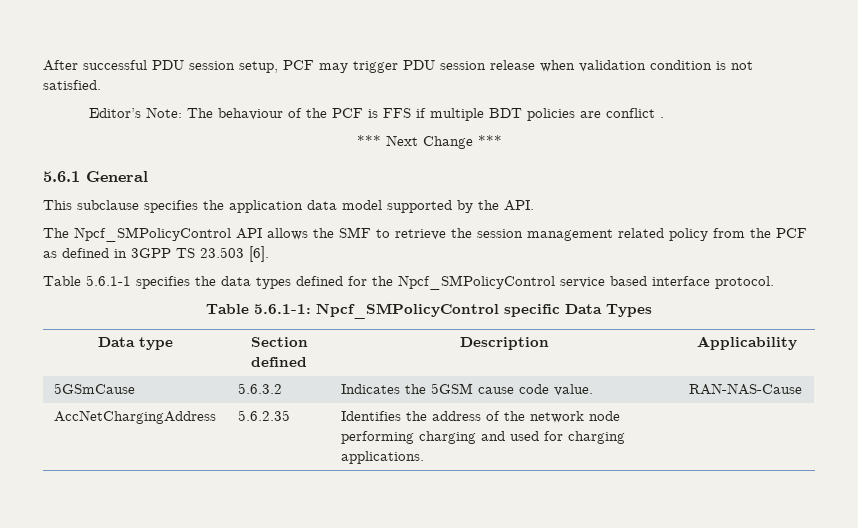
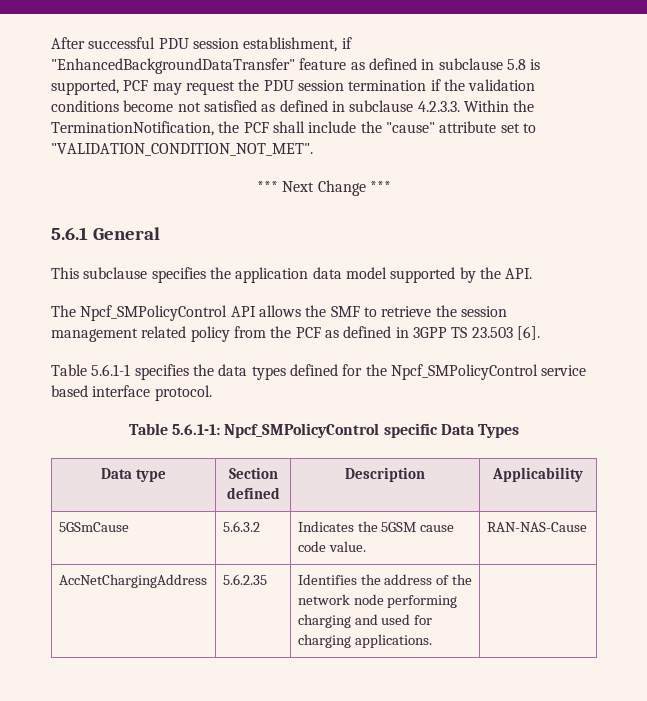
[239,60,753,73] [43,80,101,90] [89,107,665,121] setup, PCF may trigger PDU session release when validation condition is not satisfied. // Editor’s Note: The behaviour of the PCF is FFS if multiple BDT policies are conflict . -> [243,37,352,52] [51,58,541,74] [51,79,536,95] [51,100,535,112] [51,121,536,136] [51,143,313,156] establishment, if "EnhancedBackgroundDataTransfer" feature as defined in subclause 5.8 is supported, PCF may request the PDU session termination if the validation conditions become not satisfied as defined in subclause 4.2.3.3. Within the TerminationNotification, the PCF shall include the "cause" attribute set to "VALIDATION_CONDITION_NOT_MET".

